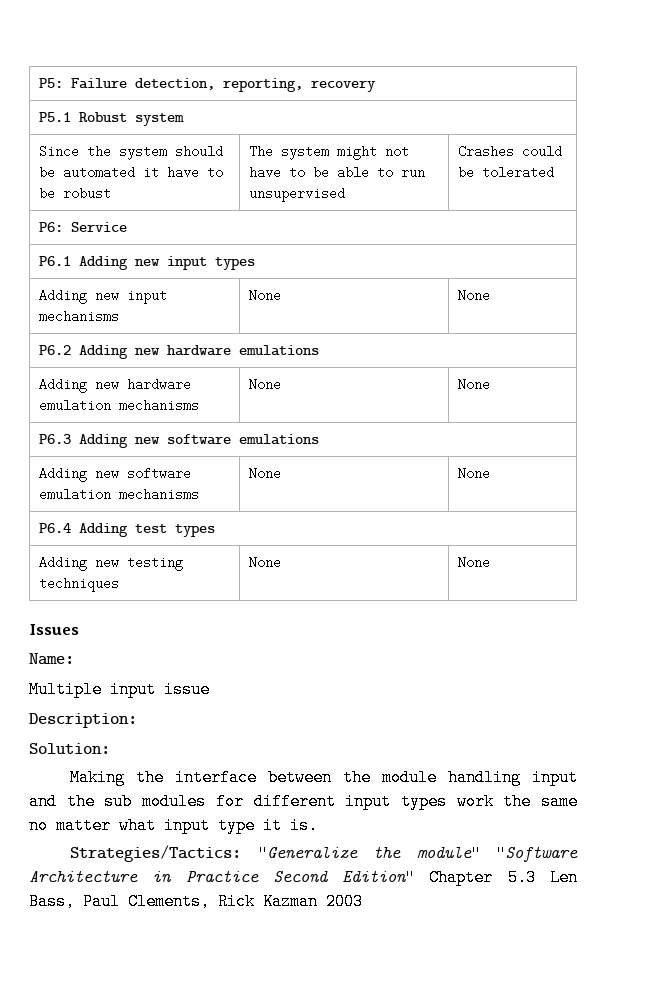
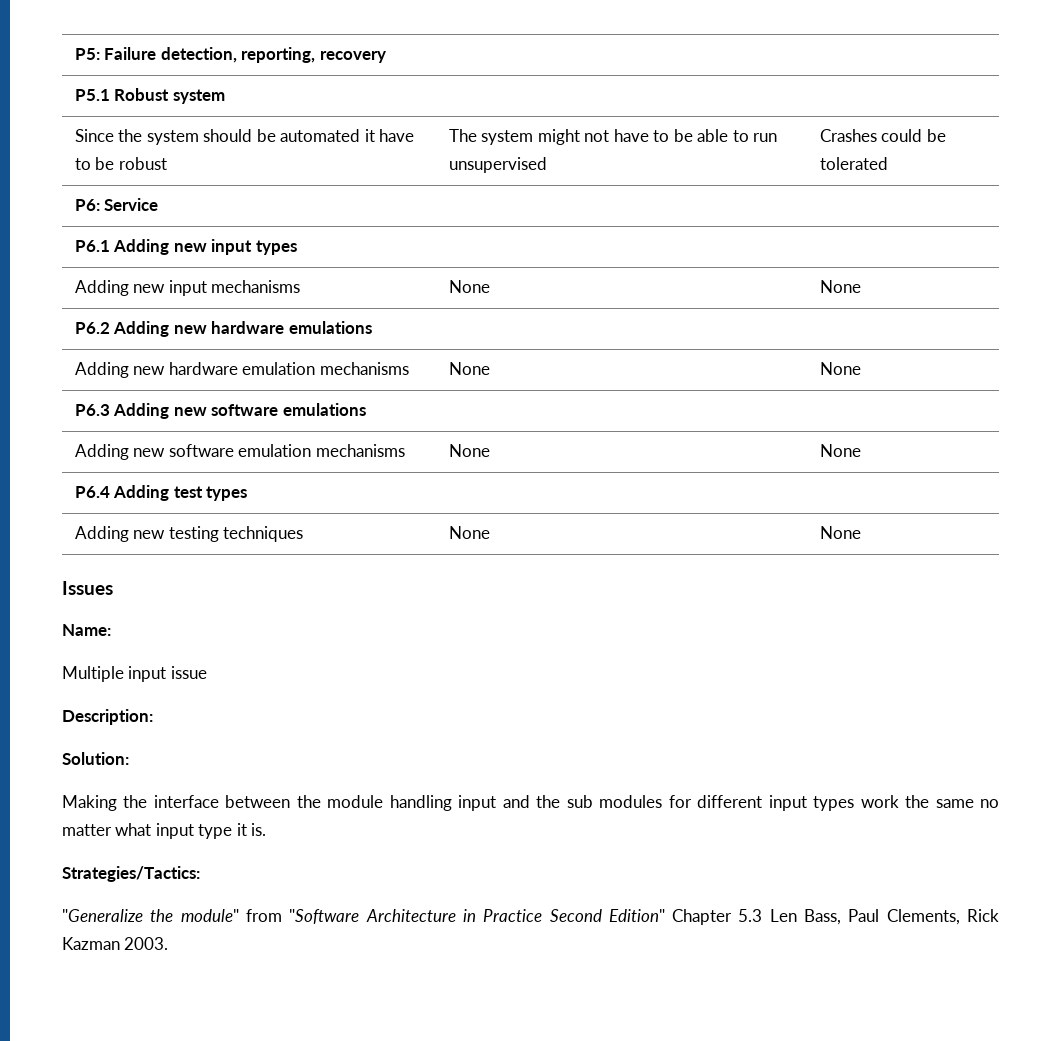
(242, 853) none -> (200, 874) //
(481, 853) none -> [245,909,282,922] from
[326,893,363,910] 2003 -> [124,937,169,950] 2003.

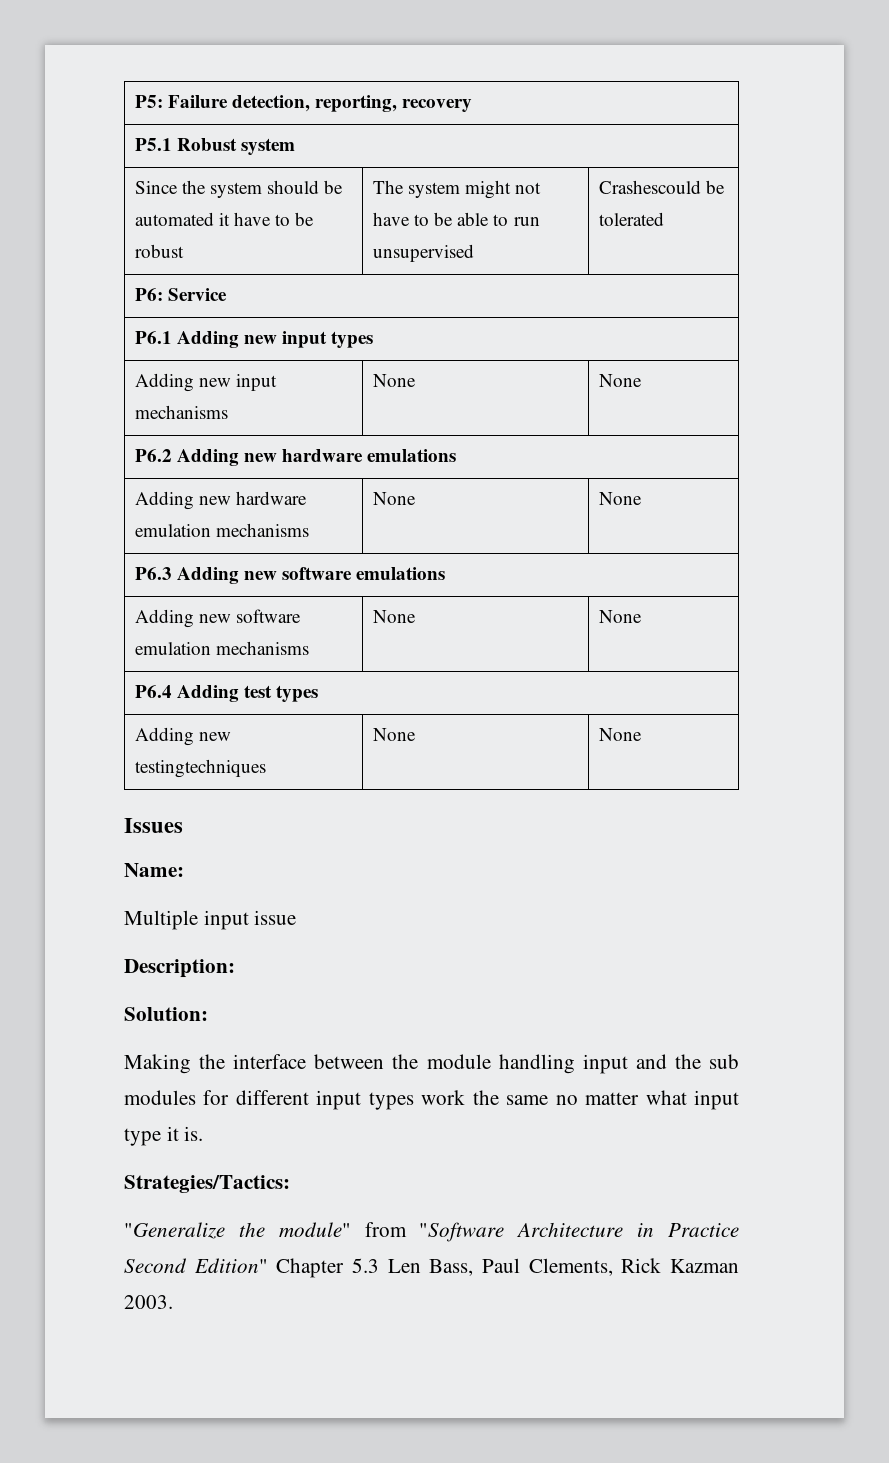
[819,129,923,142] Crashes could -> [598,180,701,194] Crashescould
[168,526,304,542] testing techniques -> [134,759,266,778] testingtechniques

